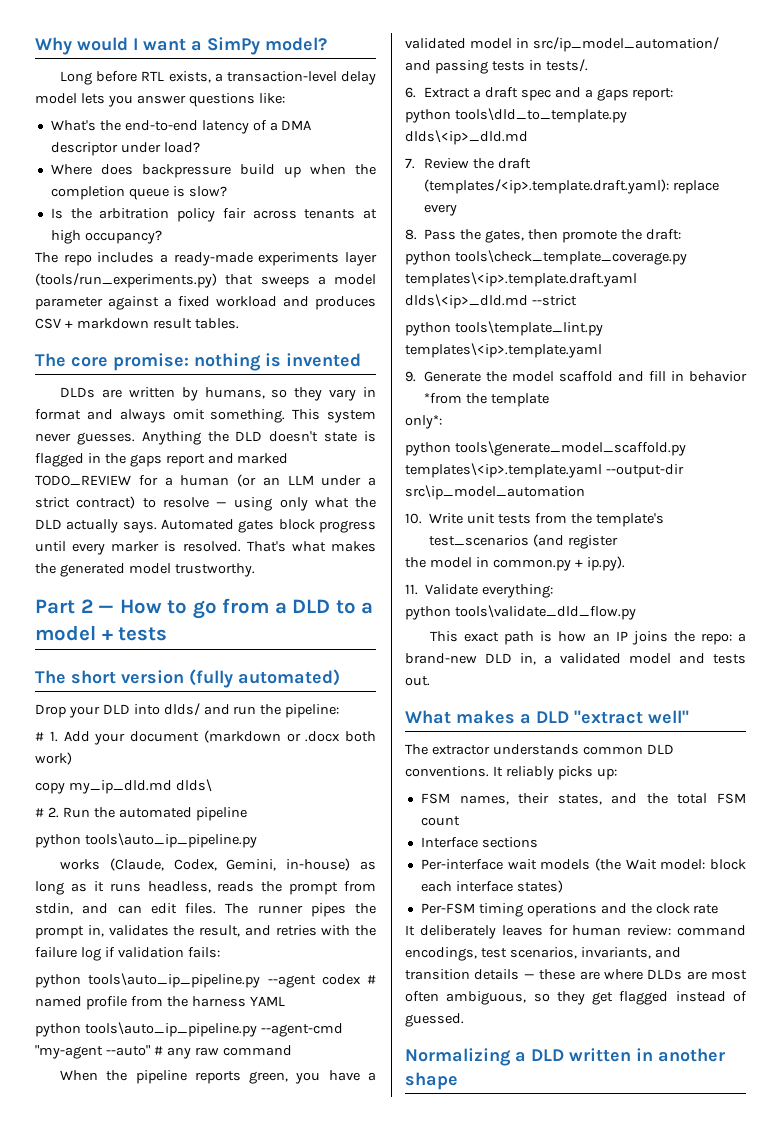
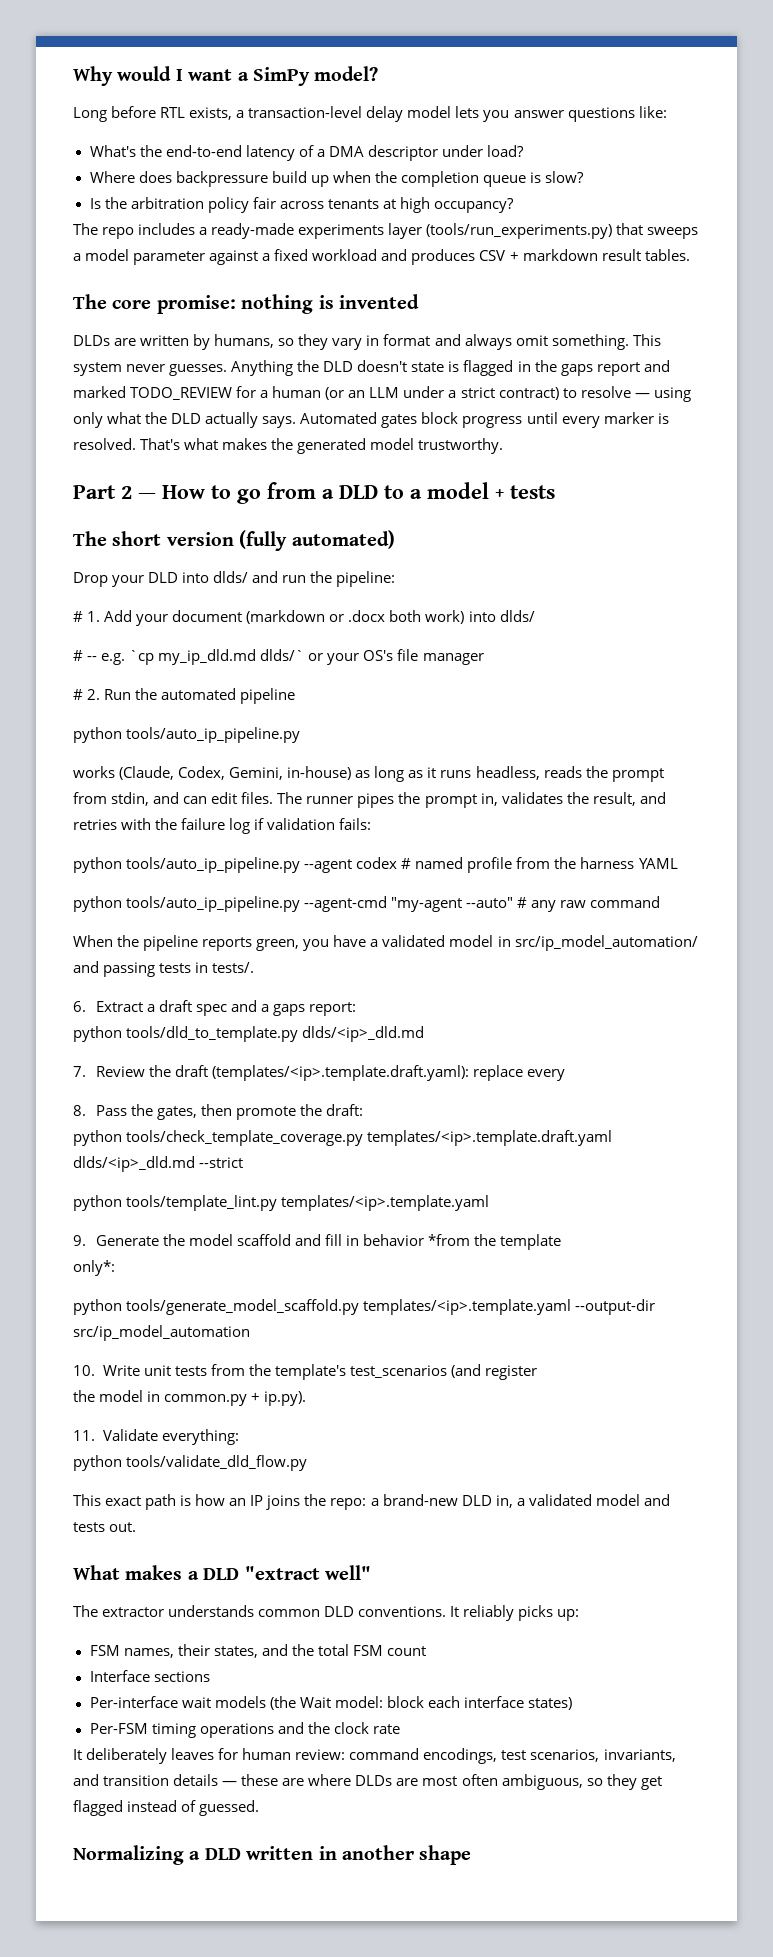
[35,779,212,794] // copy my_ip_dld.md dlds\ -> [468,610,535,622] [73,649,484,665] into dlds/ // # -- e.g. `cp my_ip_dld.md dlds/` or your OS's file manager
[84,833,257,848] tools\auto_ip_pipeline.py -> [126,727,301,743] tools/auto_ip_pipeline.py
[88,973,261,988] tools\auto_ip_pipeline.py -> [126,857,301,873] tools/auto_ip_pipeline.py
[84,1022,257,1037] tools\auto_ip_pipeline.py -> [126,896,301,912] tools/auto_ip_pipeline.py
[454,108,627,123] [405,130,528,145] tools\dld_to_template.py dlds\<ip>_dld.md -> [126,1026,425,1042] tools/dld_to_template.py dlds/<ip>_dld.md
[454,250,687,265] [405,272,637,287] [405,294,528,309] tools\check_template_coverage.py templates\<ip>.template.draft.yaml dlds\<ip>_dld.md -> [126,1130,613,1146] [73,1156,195,1172] tools/check_template_coverage.py templates/<ip>.template.draft.yaml dlds/<ip>_dld.md
[454,321,603,336] [405,343,602,358] tools\template_lint.py templates\<ip>.template.yaml -> [126,1195,490,1211] tools/template_lint.py templates/<ip>.template.yaml
[454,441,686,456] [405,463,684,478] [405,485,585,500] tools\generate_model_scaffold.py templates\<ip>.template.yaml --output-dir src\ip_model_automation -> [126,1299,656,1315] [73,1325,250,1341] tools/generate_model_scaffold.py templates/<ip>.template.yaml --output-dir src/ip_model_automation
[454,605,636,620] tools\validate_dld_flow.py -> [126,1455,308,1471] tools/validate_dld_flow.py

